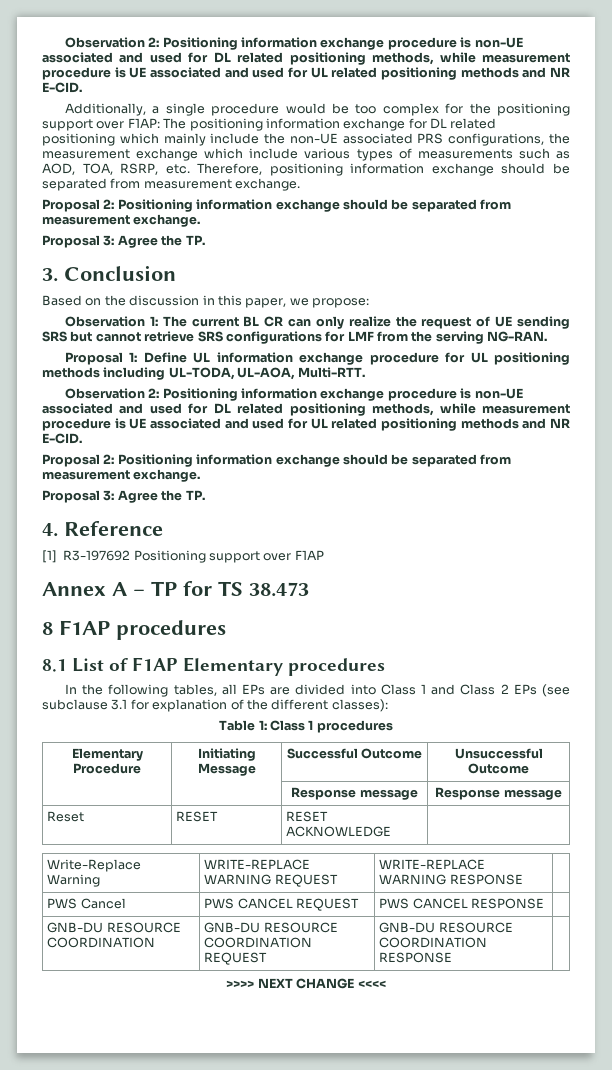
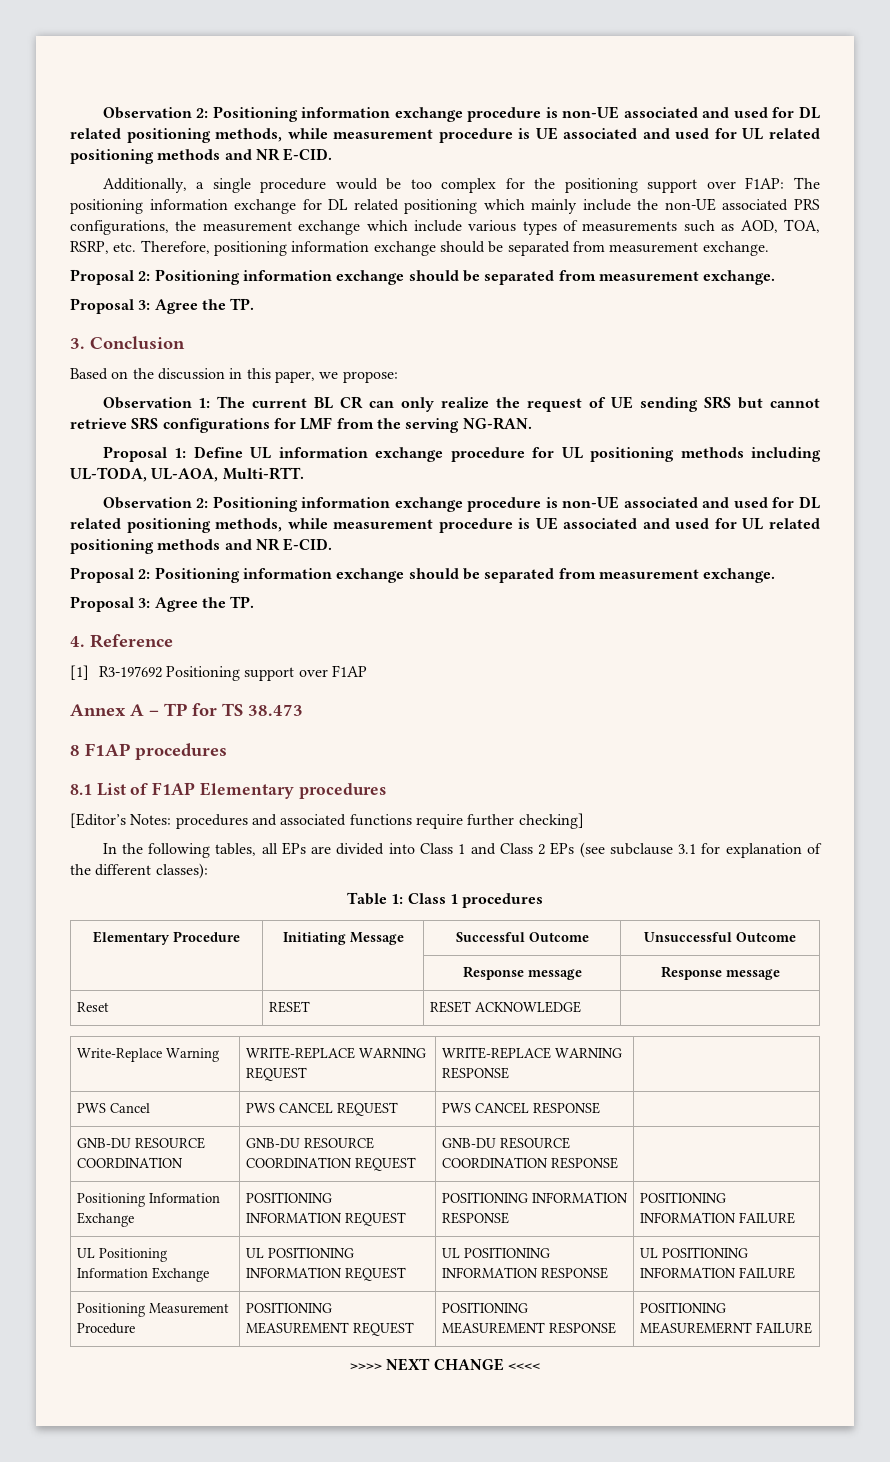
(385, 667) none -> [70,813,584,829] // [Editor’s Notes: procedures and associated functions require further checking]
(453, 957) none -> [76,1193,220,1207] [76,1212,134,1227] [245,1192,332,1203] [245,1212,406,1226] [441,1192,628,1203] [441,1212,509,1224] [639,1192,726,1203] [639,1212,795,1224] [76,1248,167,1262] [76,1267,209,1282] [245,1247,354,1258] [245,1267,406,1281] [441,1247,550,1258] [441,1267,608,1279] [639,1247,748,1258] [639,1267,795,1279] [76,1303,229,1317] [76,1323,135,1334] [245,1302,332,1313] [245,1322,414,1336] [441,1302,528,1313] [441,1322,616,1334] [639,1302,726,1313] [639,1322,812,1334] // Positioning Information Exchange | POSITIONING INFORMATION REQUEST | POSITIONING INFORMATION RESPONSE | POSITIONING INFORMATION FAILURE // UL Positioning Information Exchange | UL POSITIONING INFORMATION REQUEST | UL POSITIONING INFORMATION RESPONSE | UL POSITIONING INFORMATION FAILURE // Positioning Measurement Procedure | POSITIONING MEASUREMENT REQUEST | POSITIONING MEASUREMENT RESPONSE | POSITIONING MEASUREMERNT FAILURE

